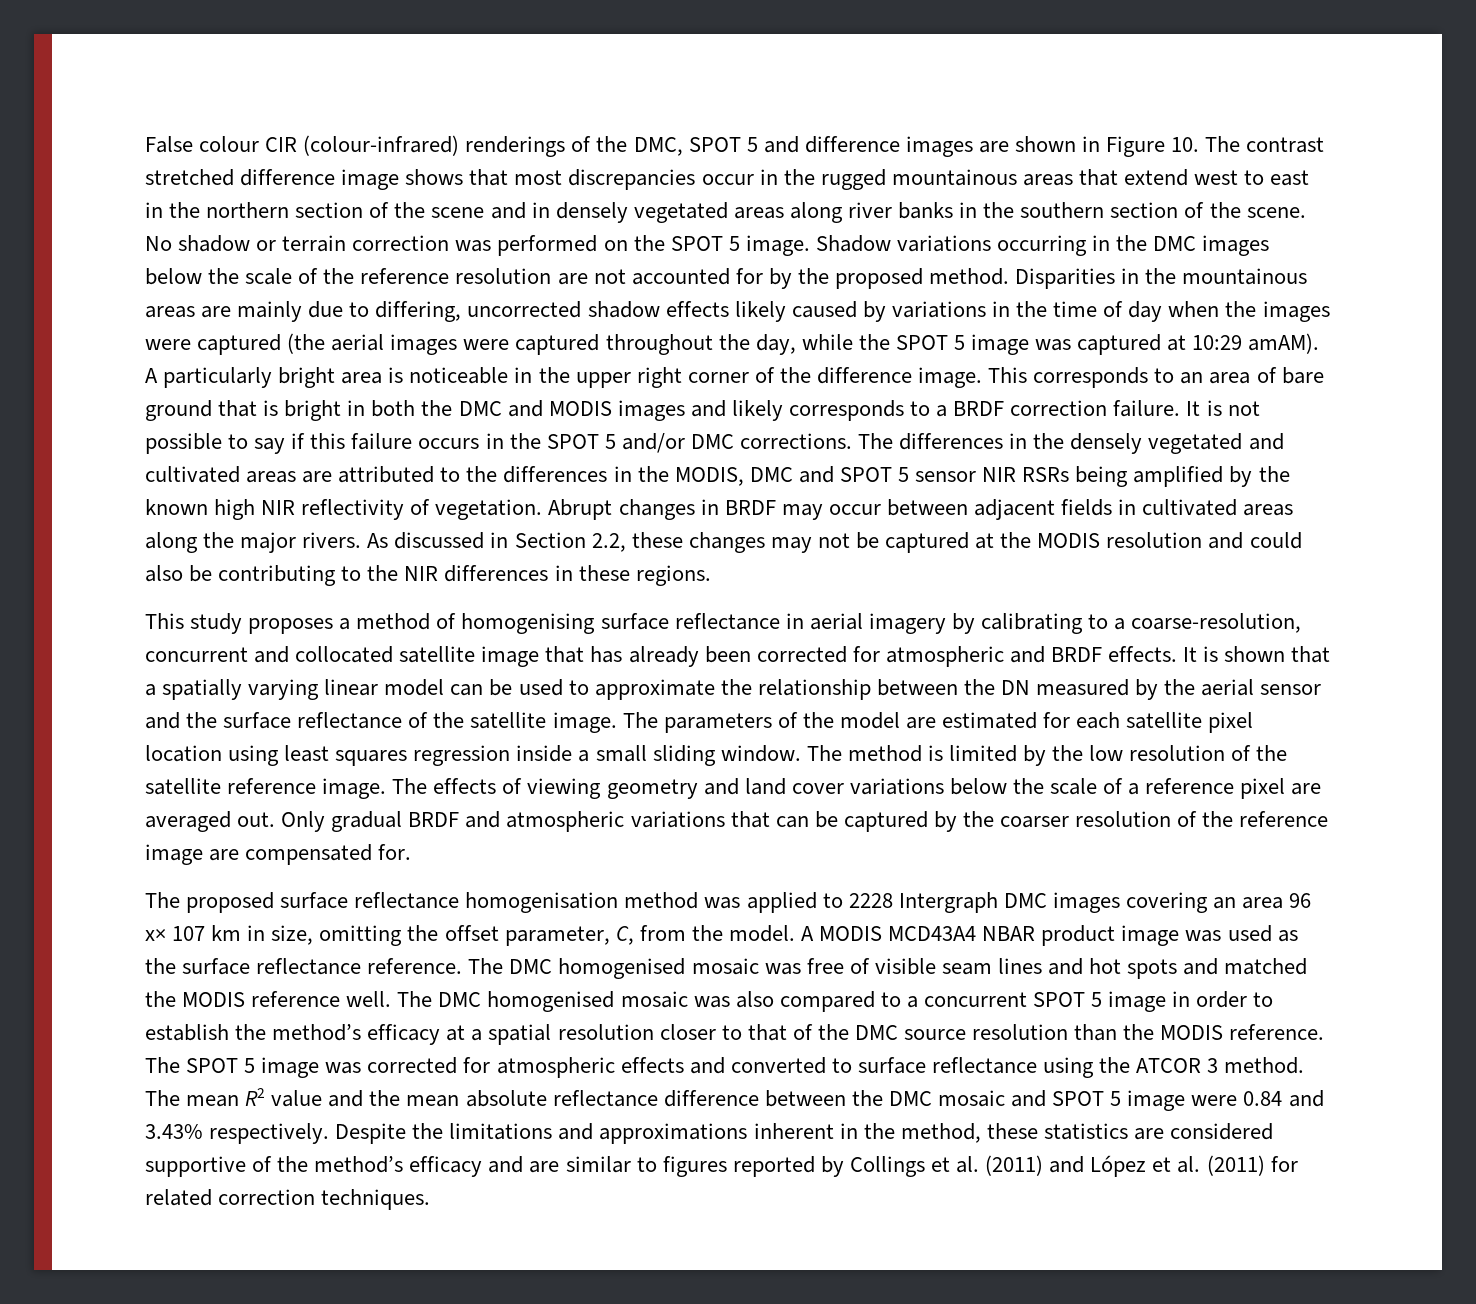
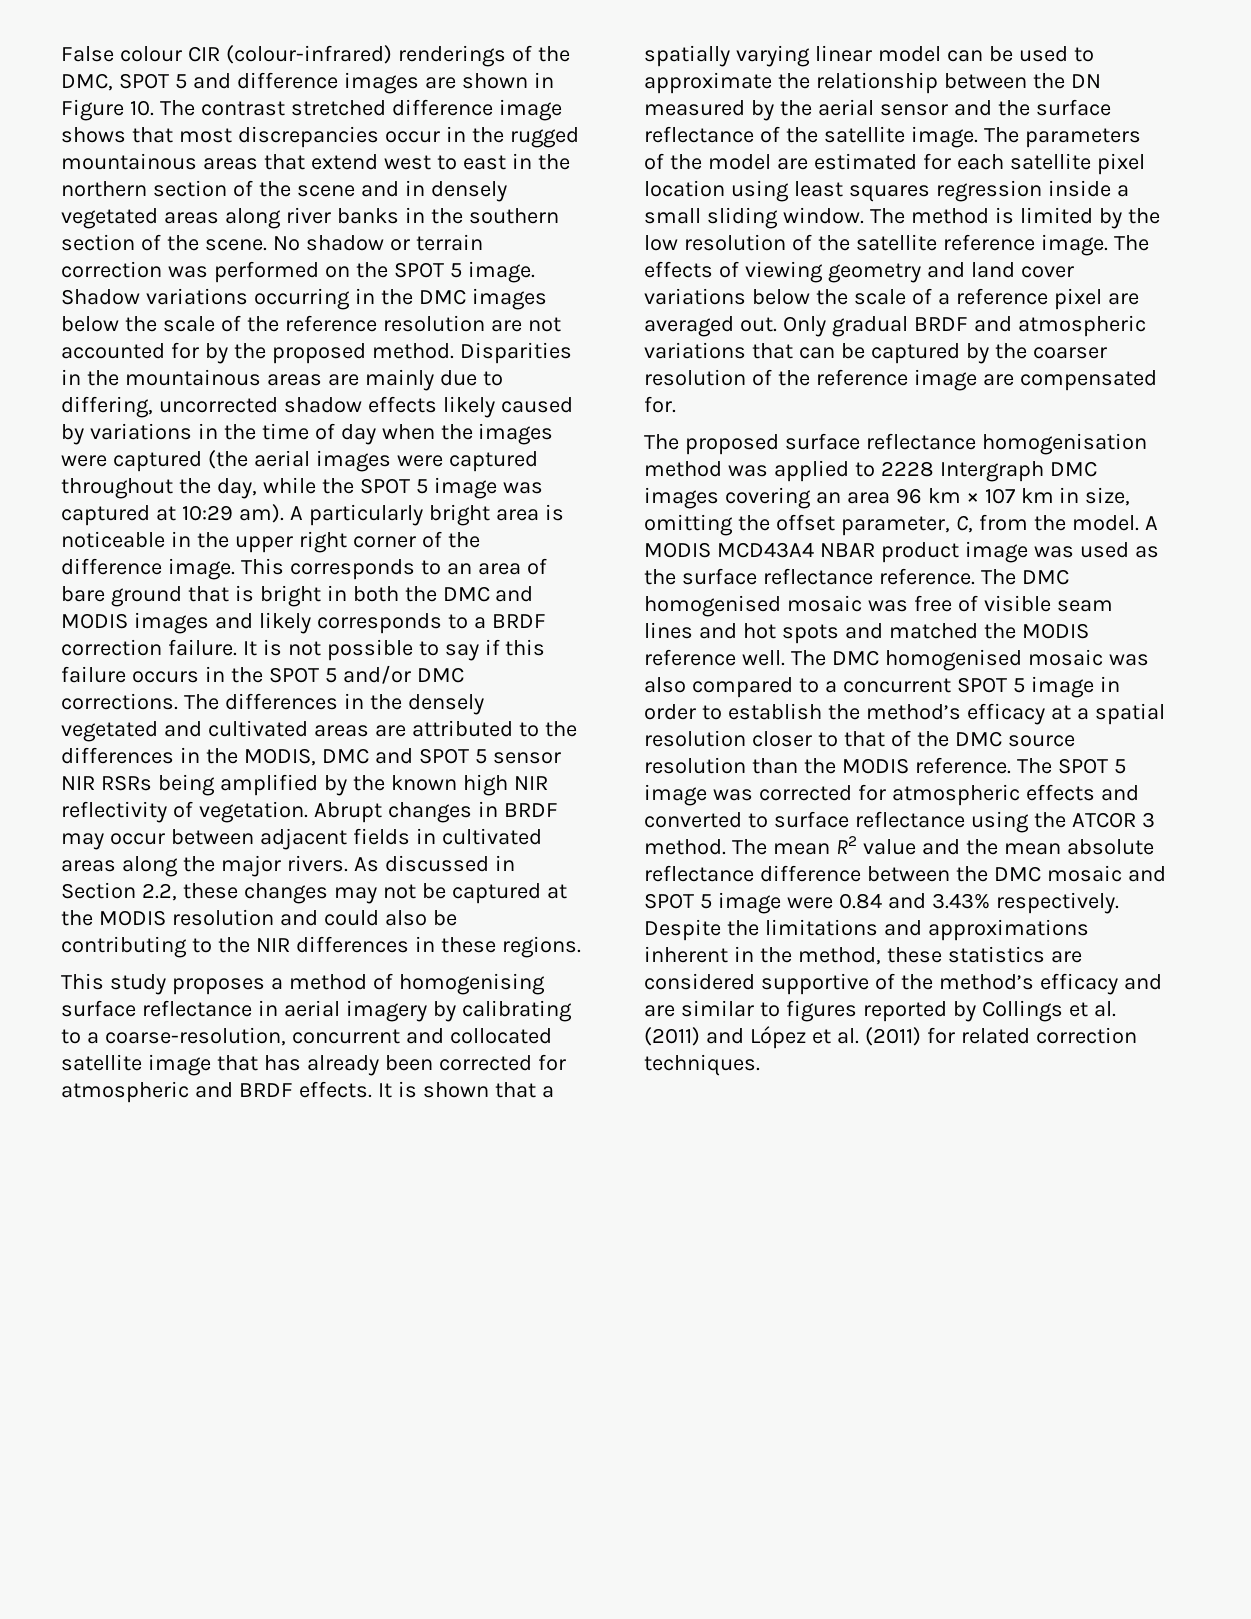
[1248,333,1320,354] amAM). -> [238,504,284,523] am).
[145,929,166,941] x× -> [927,488,979,503] km ×

